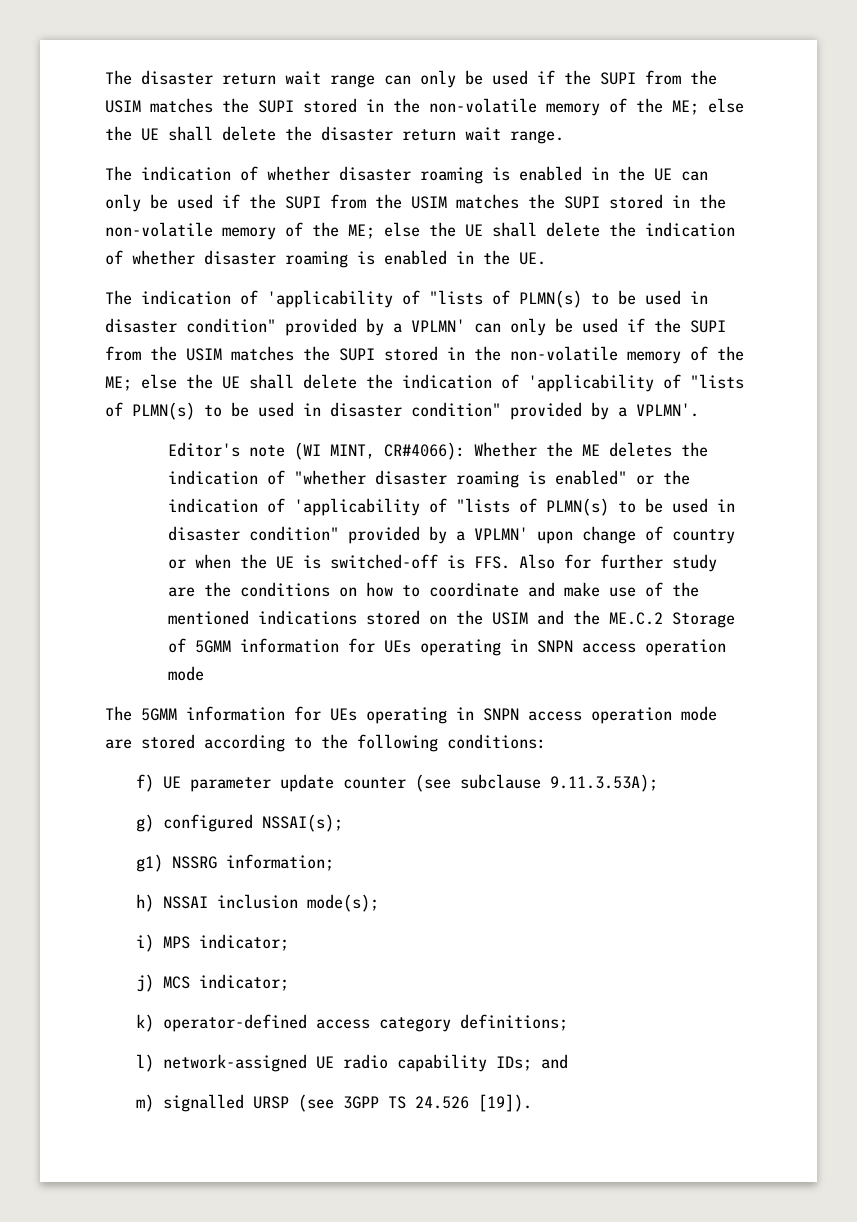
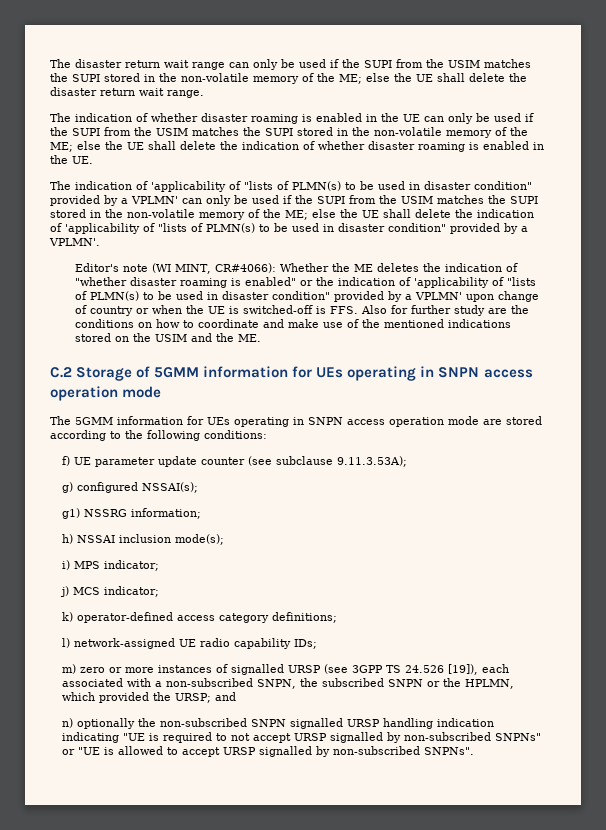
[608,612,663,625] ME.C.2 -> [237,334,261,342] [50,367,72,378] ME. // C.2
[541,1054,569,1069] and -> (318, 644) none
(155, 1103) none -> [80,664,229,673] zero or more instances of
[478,1094,533,1112] [19]). -> [448,664,510,675] [62,678,515,689] [62,692,237,703] [62,718,495,729] [62,732,542,743] [62,746,475,757] [19]), each associated with a non-subscribed SNPN, the subscribed SNPN or the HPLMN, which provided the URSP; and // n) optionally the non-subscribed SNPN signalled URSP handling indication indicating "UE is required to not accept URSP signalled by non-subscribed SNPNs" or "UE is allowed to accept URSP signalled by non-subscribed SNPNs".

